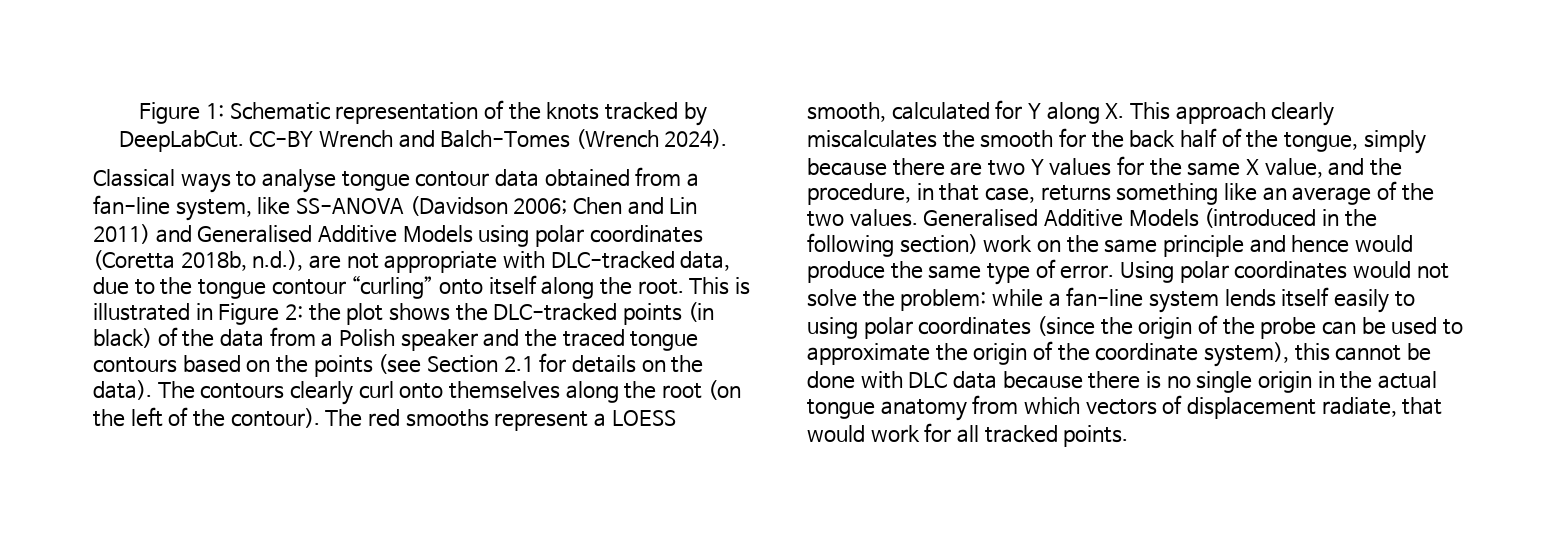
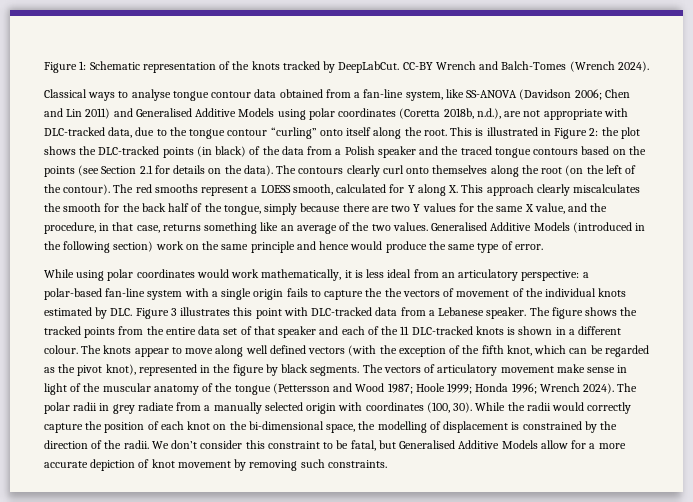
[1119,261,1174,283] Using -> [44,269,105,281] // While using
[1416,263,1449,279] [807,287,1415,313] [807,315,1463,339] [807,341,1431,367] [807,371,1437,393] [807,395,1443,421] [807,423,1129,447] not solve the problem: while a fan-line system lends itself easily to using polar coordinates (since the origin of the probe can be used to approximate the origin of the coordinate system), this cannot be done with DLC data because there is no single origin in the actual tongue anatomy from which vectors of displacement radiate, that would work for all tracked points. -> [231,269,589,281] [44,288,627,300] [44,307,638,319] [44,326,622,338] [44,345,649,357] [44,364,628,376] [44,383,638,395] [44,402,632,414] [44,421,618,433] [44,440,626,451] [44,459,387,471] work mathematically, it is less ideal from an articulatory perspective: a polar-based fan-line system with a single origin fails to capture the the vectors of movement of the individual knots estimated by DLC. Figure 3 illustrates this point with DLC-tracked data from a Lebanese speaker. The figure shows the tracked points from the entire data set of that speaker and each of the 11 DLC-tracked knots is shown in a different colour. The knots appear to move along well defined vectors (with the exception of the fifth knot, which can be regarded as the pivot knot), represented in the figure by black segments. The vectors of articulatory movement make sense in light of the muscular anatomy of the tongue (Pettersson and Wood 1987; Hoole 1999; Honda 1996; Wrench 2024). The polar radii in grey radiate from a manually selected origin with coordinates (100, 30). While the radii would correctly capture the position of each knot on the bi-dimensional space, the modelling of displacement is constrained by the direction of the radii. We don’t consider this constraint to be fatal, but Generalised Additive Models allow for a more accurate depiction of knot movement by removing such constraints.

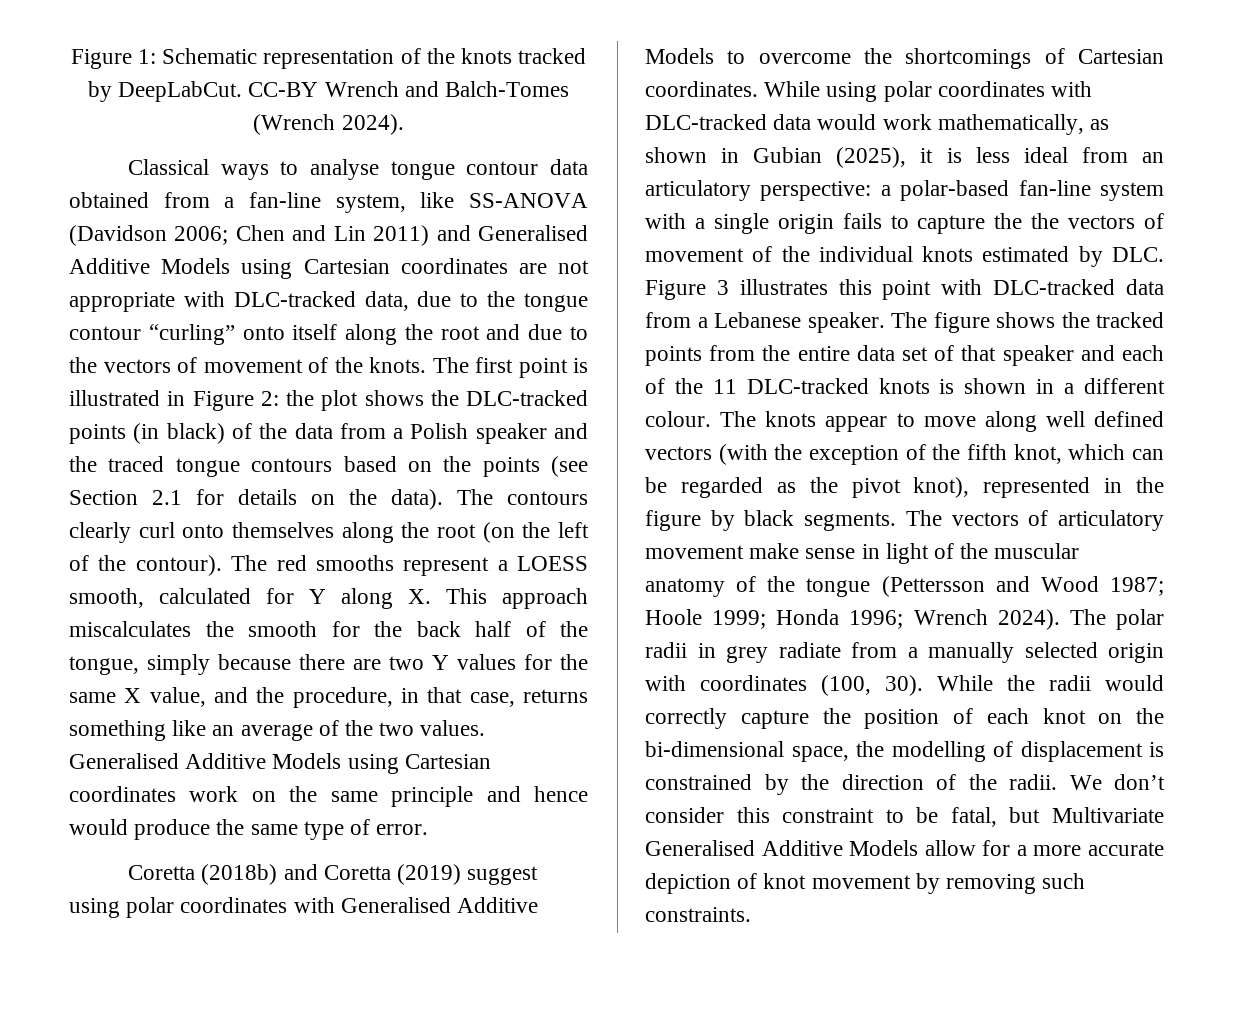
[308,108,501,120] polar coordinates (Coretta 2018b, n.d.), -> [303,258,508,274] Cartesian coordinates
[423,127,473,136] root. This -> [440,324,588,340] [69,357,568,378] root and due to the vectors of movement of the knots. The first point
[536,184,570,196] clearly -> (588, 598) none
[572,222,646,233] [44,241,154,253] (introduced in the following section) -> [347,754,491,774] [69,786,176,802] using Cartesian coordinates
[44,269,342,281] While using polar coordinates would work mathematically, -> [128,864,539,885] [69,897,539,918] [645,48,1164,69] [645,81,1093,102] [645,114,1110,135] [645,147,907,168] Coretta (2018b) and Coretta (2019) suggest using polar coordinates with Generalised Additive Models to overcome the shortcomings of Cartesian coordinates. While using polar coordinates with DLC-tracked data would work mathematically, as shown in Gubian (2025),
(396, 444) none -> [1052,807,1164,823] Multivariate

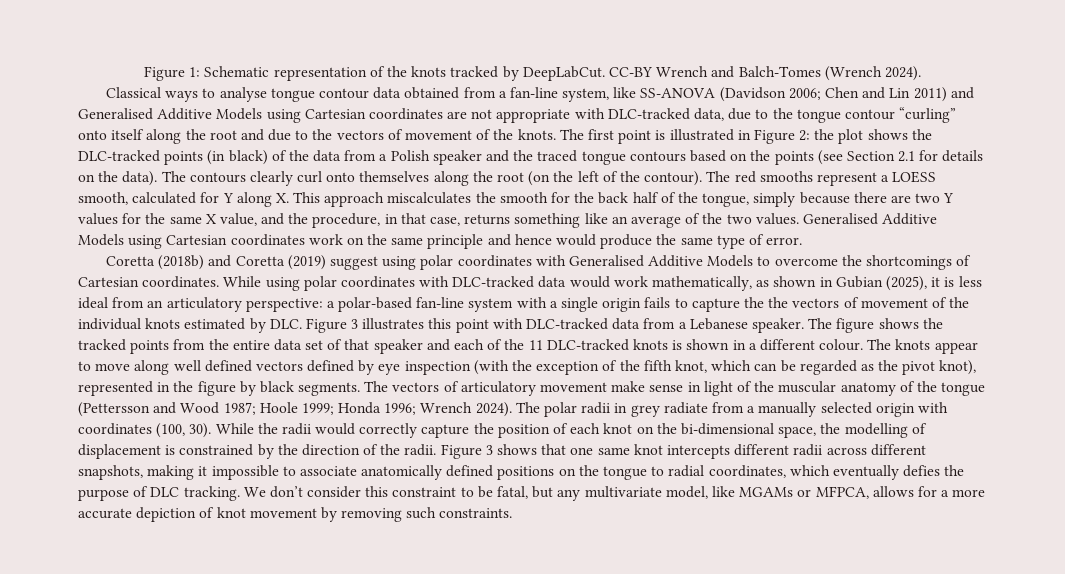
(712, 453) none -> [307,360,471,375] defined by eye inspection
(1057, 782) none -> [440,444,926,459] [78,465,965,480] [78,486,240,501] Figure 3 shows that one same knot intercepts different radii across different snapshots, making it impossible to associate anatomically defined positions on the tongue to radial coordinates, which eventually defies the purpose of DLC tracking.
[1052,807,1164,823] [645,840,976,856] Multivariate Generalised Additive Models allow -> [557,486,914,501] any multivariate model, like MGAMs or MFPCA, allows

